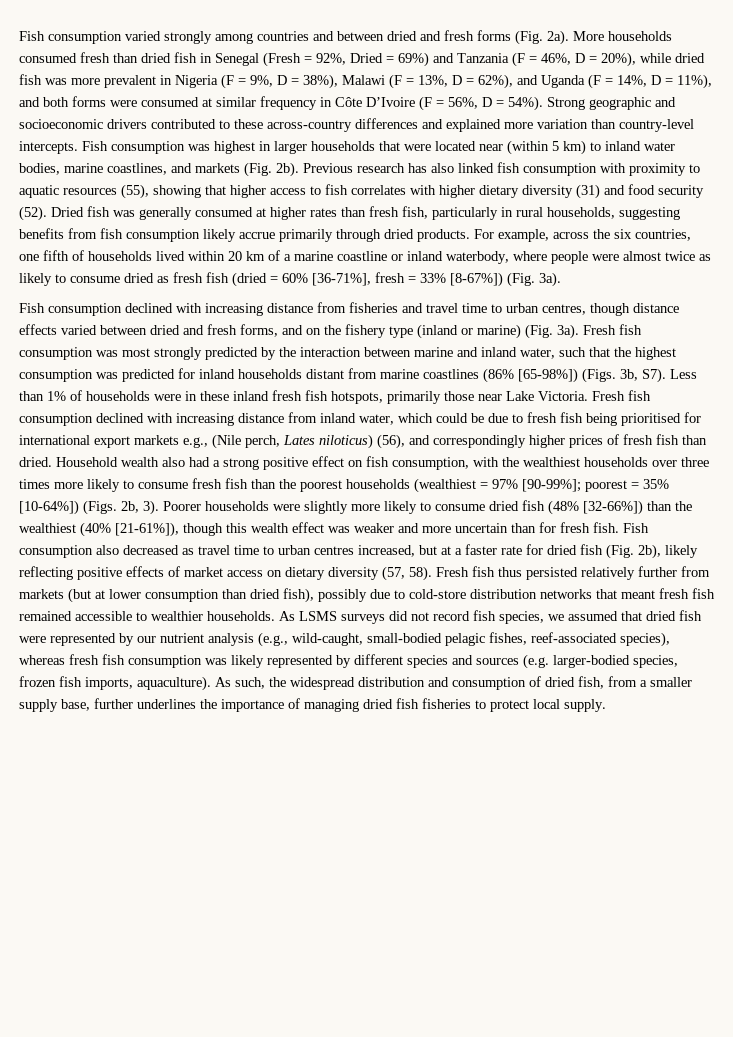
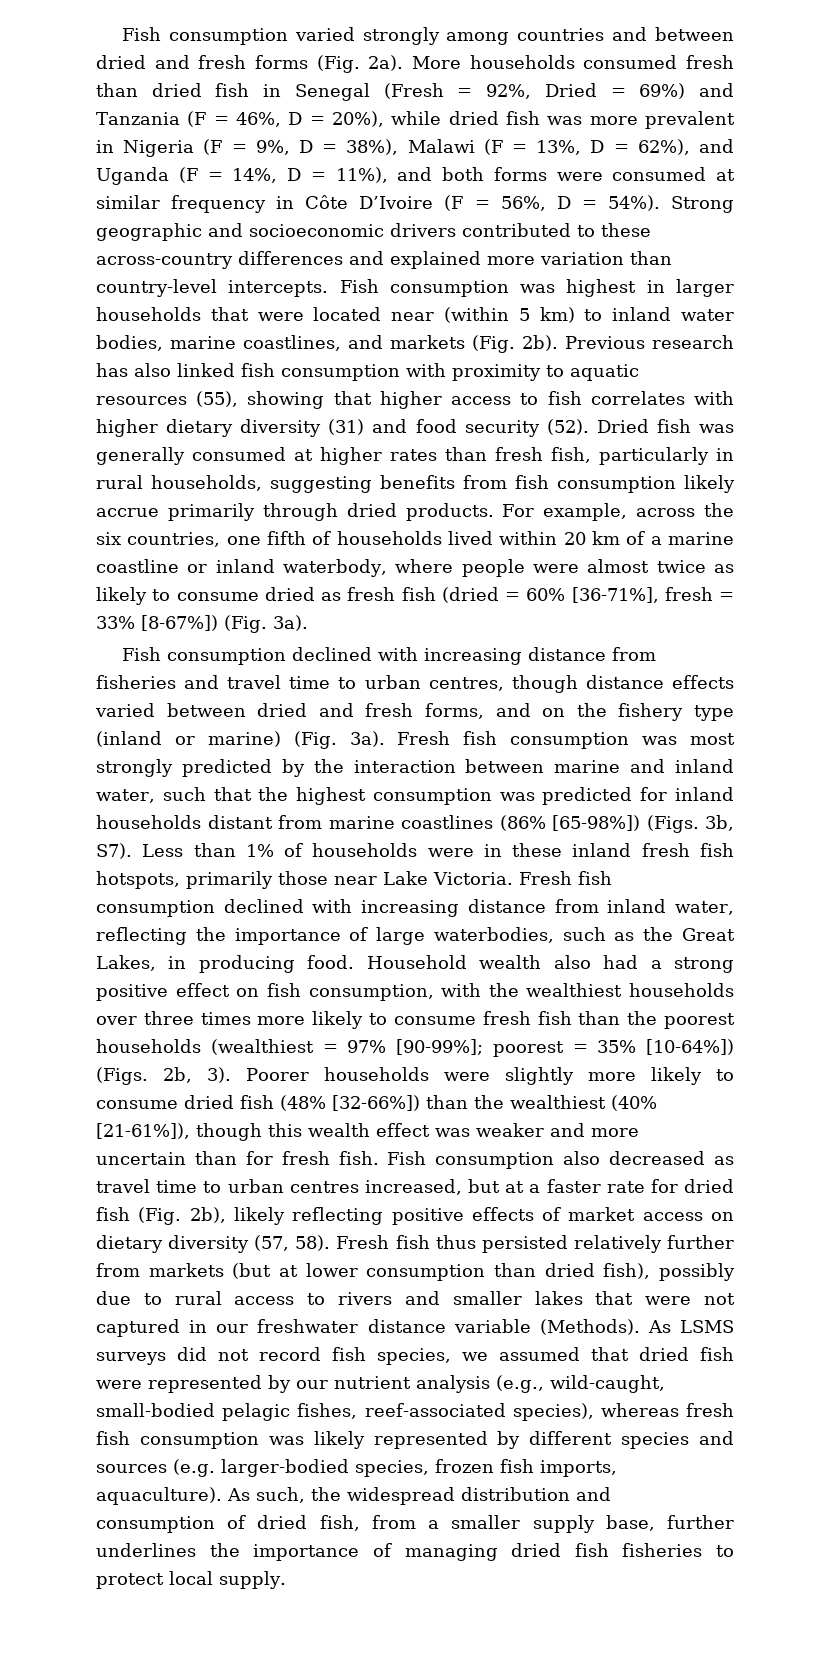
[398,412,701,426] [19,434,707,449] [19,457,52,467] which could be due to fresh fish being prioritised for international export markets e.g., (Nile perch, Lates niloticus) (56), and correspondingly higher prices of fresh fish than dried. -> [96,927,736,945] [96,955,355,973] reflecting the importance of large waterbodies, such as the Great Lakes, in producing food.
[409,588,715,599] [19,611,275,621] cold-store distribution networks that meant fresh fish remained accessible to wealthier households. -> [174,1291,735,1305] [96,1319,640,1337] rural access to rivers and smaller lakes that were not captured in our freshwater distance variable (Methods).

